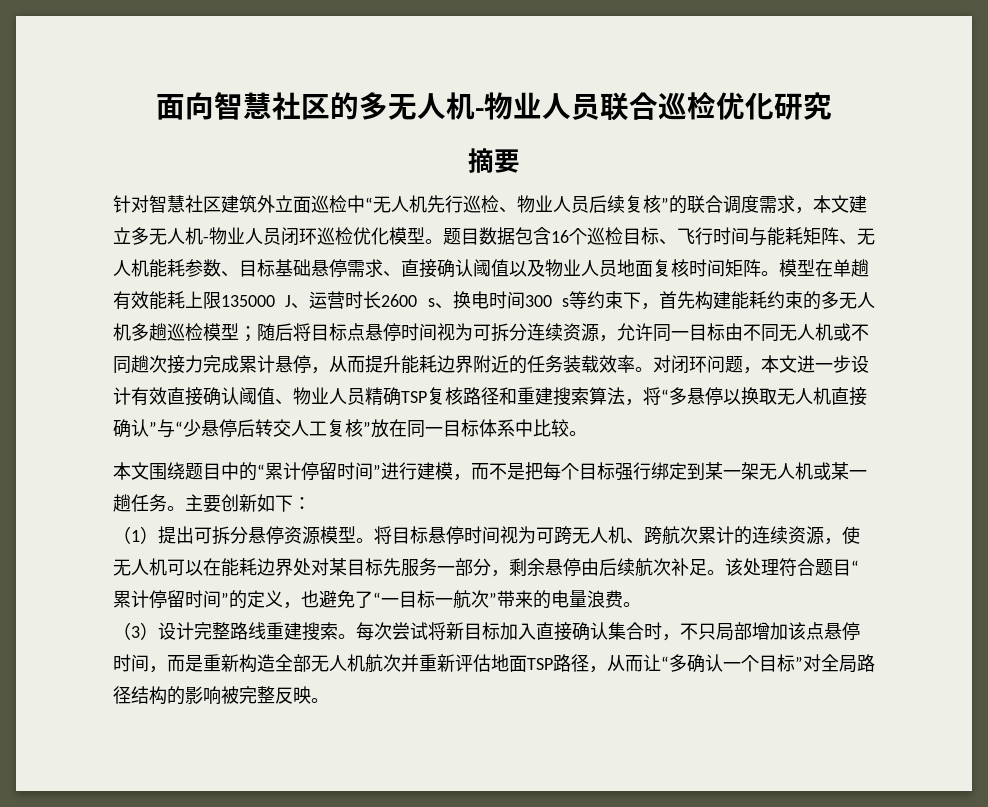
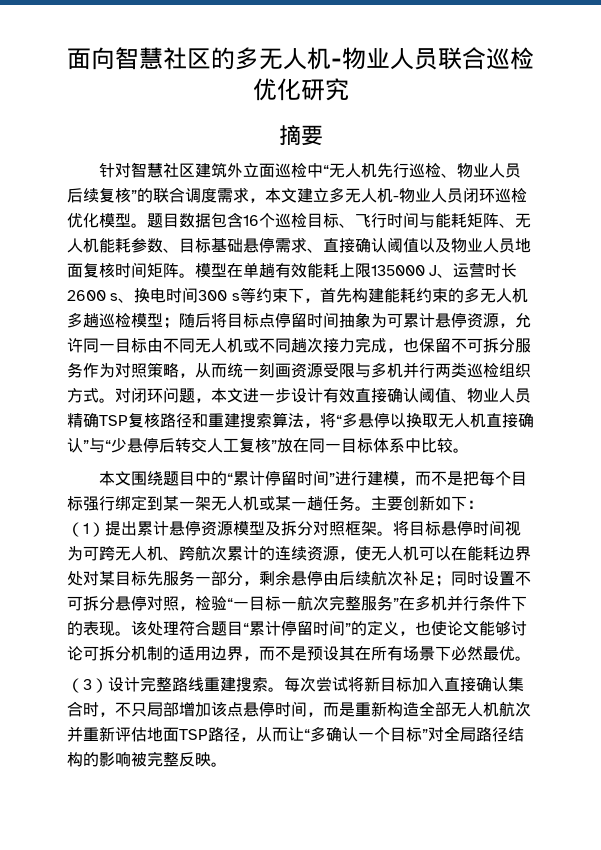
[365,323,563,342] 悬停时间视为可拆分连续 -> [275,312,467,328] 停留时间抽象为可累计悬停
[239,355,635,374] 累计悬停，从而提升能耗边界附近的任务装载效率 -> [387,338,531,353] [67,362,531,378] [67,388,99,403] ，也保留不可拆分服务作为对照策略，从而统一刻画资源受限与多机并行两类巡检组织方式
[194,526,248,545] 可拆分 -> [137,521,169,536] 累计
(356, 534) none -> [265,521,377,536] 及拆分对照框架
(707, 567) none -> [435,571,531,587] [67,595,527,611] [67,621,115,636] ；同时设置不可拆分悬停对照，检验“一目标一航次完整服务”在多机并行条件下的表现
[319,590,623,609] 避免了“一目标一航次”带来的电量浪费 -> [431,621,527,636] [67,646,515,661] 使论文能够讨论可拆分机制的适用边界，而不是预设其在所有场景下必然最优

